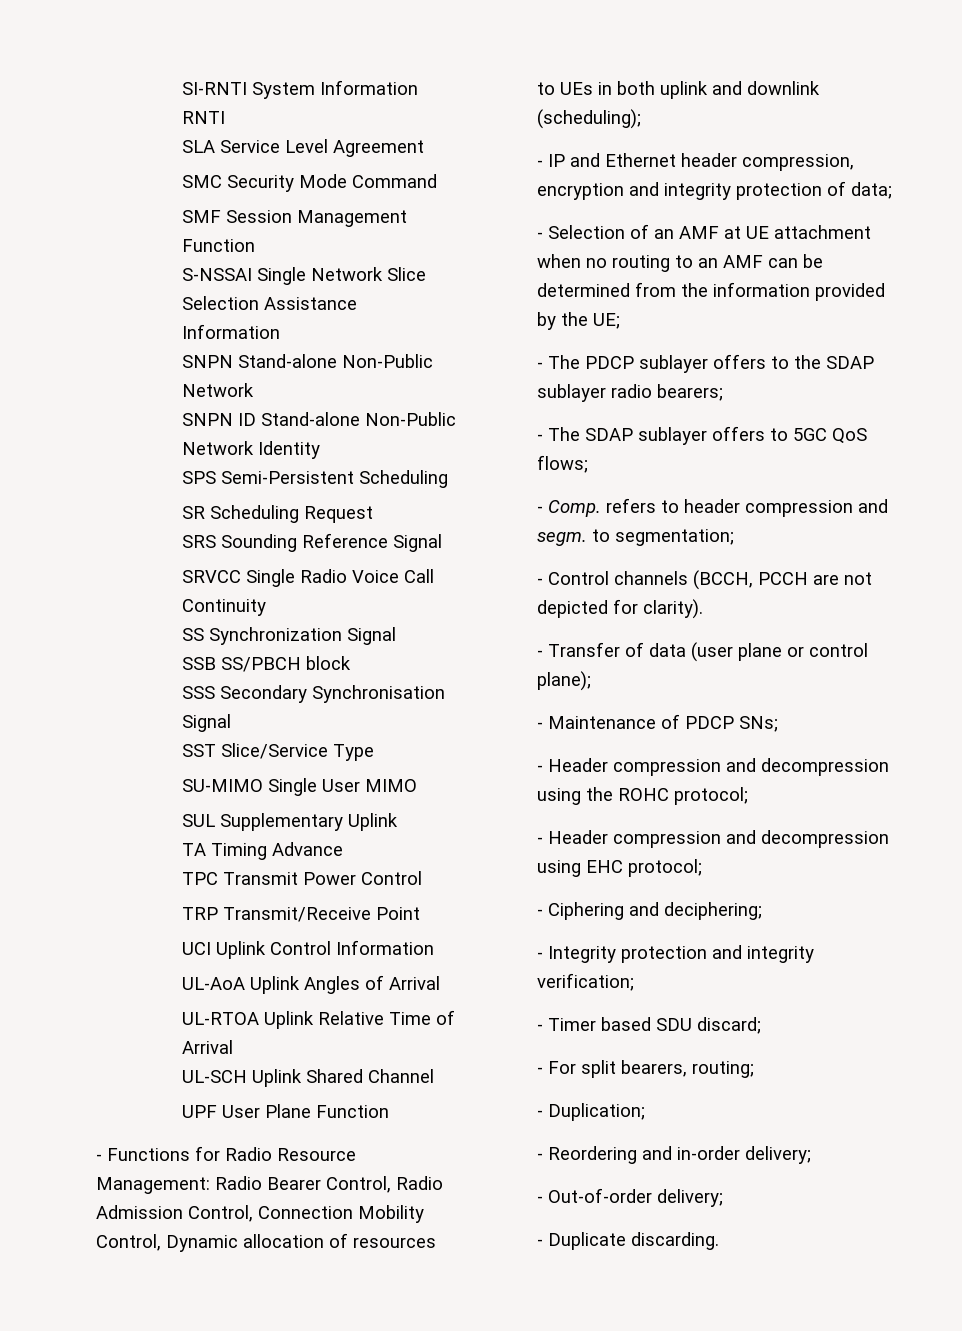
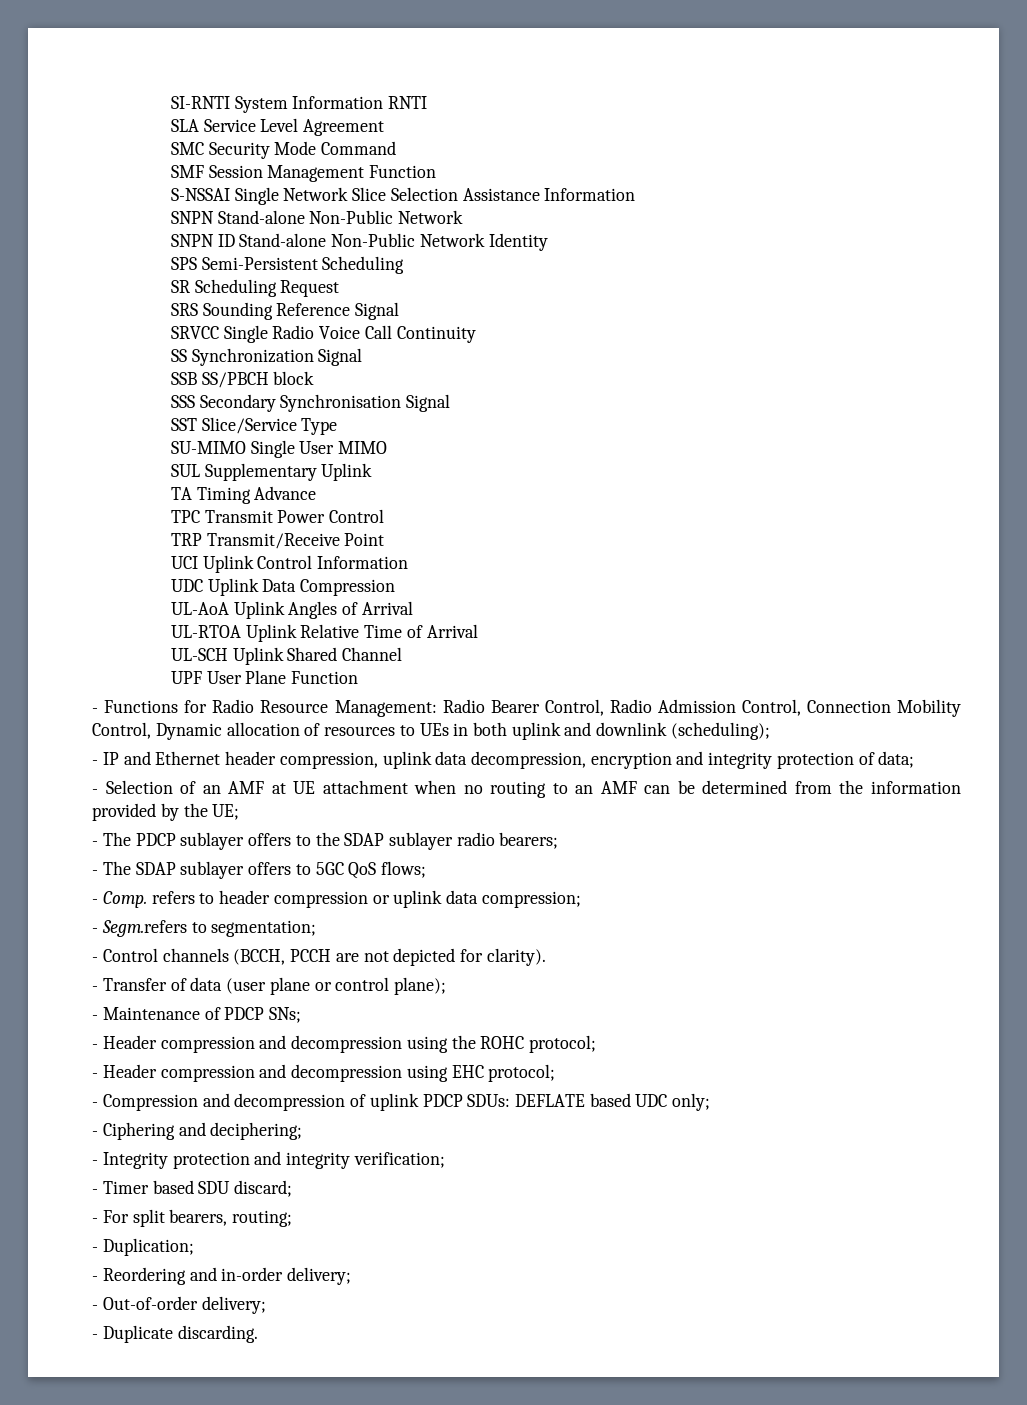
(434, 947) none -> [170,578,396,596] // UDC Uplink Data Compression
(854, 162) none -> [382,751,587,769] uplink data decompression,
[857,499,888,513] [536,532,587,546] and segm. -> [372,890,581,908] [92,920,187,937] or uplink data compression; // - Segm.refers
(702, 868) none -> [92,1093,711,1111] // - Compression and decompression of uplink PDCP SDUs: DEFLATE based UDC only;

